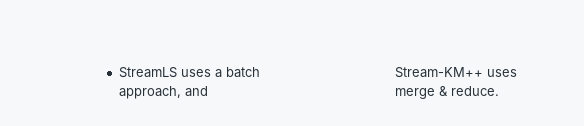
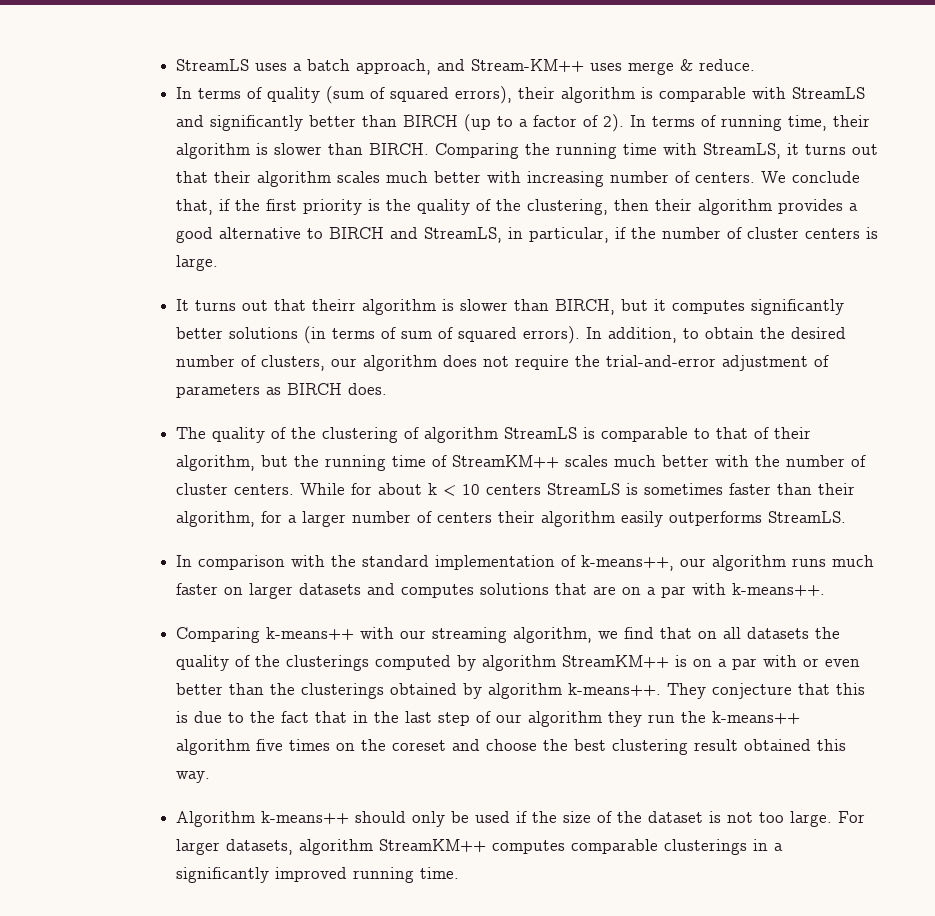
(499, 91) none -> [175,86,865,104] [175,114,870,132] [175,143,878,159] [175,171,860,187] [175,199,858,215] [175,227,878,243] [175,255,218,271] [175,299,844,315] [175,326,846,344] [175,355,829,371] [175,383,387,398] [175,427,811,443] [175,455,866,471] [175,483,855,496] [175,511,846,527] [175,555,874,571] [175,583,825,599] [175,627,840,643] [175,655,860,671] [175,683,865,699] [175,711,800,727] [175,739,846,755] [175,771,210,783] [175,811,865,827] [175,839,783,855] [175,867,459,883] // In terms of quality (sum of squared errors), their algorithm is comparable with StreamLS and significantly better than BIRCH (up to a factor of 2). In terms of running time, their algorithm is slower than BIRCH. Comparing the running time with StreamLS, it turns out that their algorithm scales much better with increasing number of centers. We conclude that, if the first priority is the quality of the clustering, then their algorithm provides a good alternative to BIRCH and StreamLS, in particular, if the number of cluster centers is large. // It turns out that theirr algorithm is slower than BIRCH, but it computes significantly better solutions (in terms of sum of squared errors). In addition, to obtain the desired number of clusters, our algorithm does not require the trial-and-error adjustment of parameters as BIRCH does. // The quality of the clustering of algorithm StreamLS is comparable to that of their algorithm, but the running time of StreamKM++ scales much better with the number of cluster centers. While for about k < 10 centers StreamLS is sometimes faster than their algorithm, for a larger number of centers their algorithm easily outperforms StreamLS. // In comparison with the standard implementation of k-means++, our algorithm runs much faster on larger datasets and computes solutions that are on a par with k-means++. // Comparing k-means++ with our streaming algorithm, we find that on all datasets the quality of the clusterings computed by algorithm StreamKM++ is on a par with or even better than the clusterings obtained by algorithm k-means++. They conjecture that this is due to the fact that in the last step of our algorithm they run the k-means++ algorithm five times on the coreset and choose the best clustering result obtained this way. // Algorithm k-means++ should only be used if the size of the dataset is not too large. For larger datasets, algorithm StreamKM++ computes comparable clusterings in a significantly improved running time.

